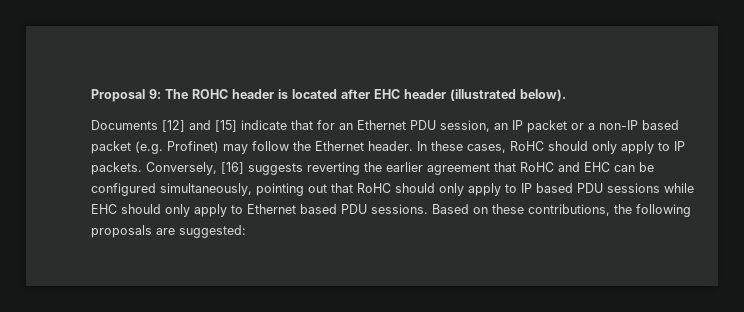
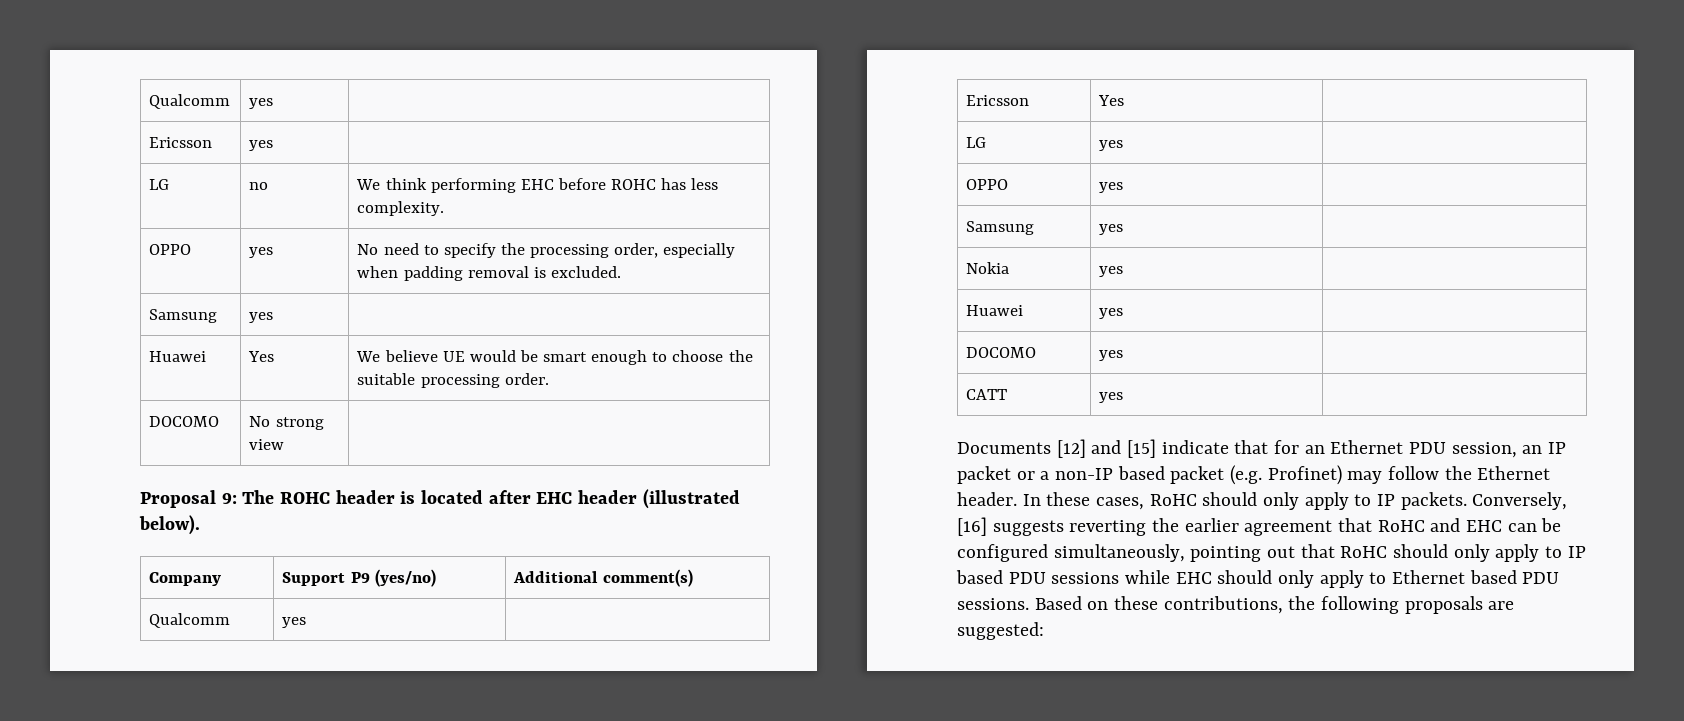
(91, 95) none -> [149,94,231,109] [249,98,274,109] [149,137,213,148] [249,140,274,151] [149,179,170,190] [249,182,269,190] [356,178,719,193] [357,201,445,216] [149,244,192,255] [249,247,274,258] [357,243,736,258] [357,266,621,281] [149,309,218,323] [249,312,274,323] [149,351,207,362] [248,351,275,362] [356,350,753,365] [357,373,549,388] [149,416,220,427] [249,416,324,430] [249,439,285,450] Qualcomm | yes | // Ericsson | yes | // LG | no | We think performing EHC before ROHC has less complexity. // OPPO | yes | No need to specify the processing order, especially when padding removal is excluded. // Samsung | yes | // Huawei | Yes | We believe UE would be smart enough to choose the suitable processing order. // DOCOMO | No strong view | //
(566, 95) none -> [149,572,222,586] [282,569,436,587] [513,569,693,587] [149,613,231,628] [282,617,307,628] [966,95,1030,106] [1098,95,1125,106] [966,137,987,148] [1099,140,1124,151] [966,179,1009,190] [1099,182,1124,193] [966,221,1035,235] [1099,224,1124,235] [966,262,1010,274] [1099,266,1124,277] [966,305,1024,316] [1099,308,1124,319] [966,347,1037,358] [1099,350,1124,361] [966,389,1008,400] [1099,392,1124,403] // Company | Support P9 (yes/no) | Additional comment(s) // Qualcomm | yes | // Ericsson | Yes | // LG | yes | // OPPO | yes | // Samsung | yes | // Nokia | yes | // Huawei | yes | // DOCOMO | yes | // CATT | yes |

